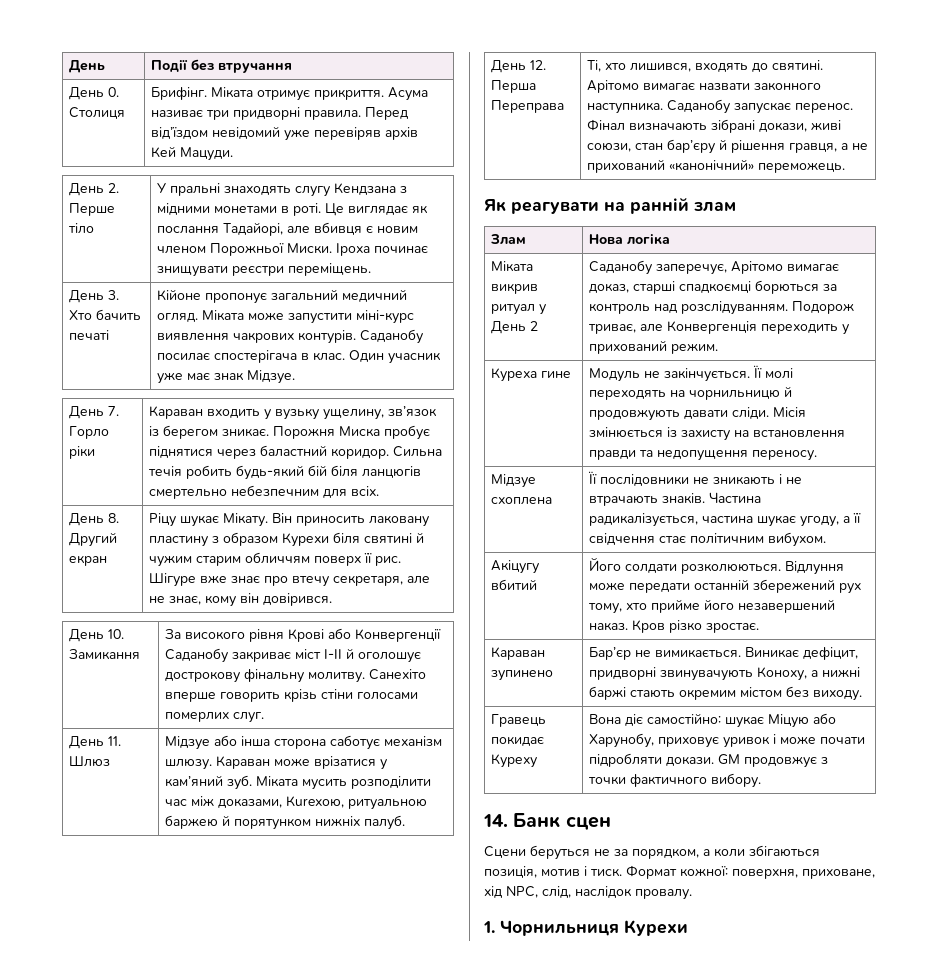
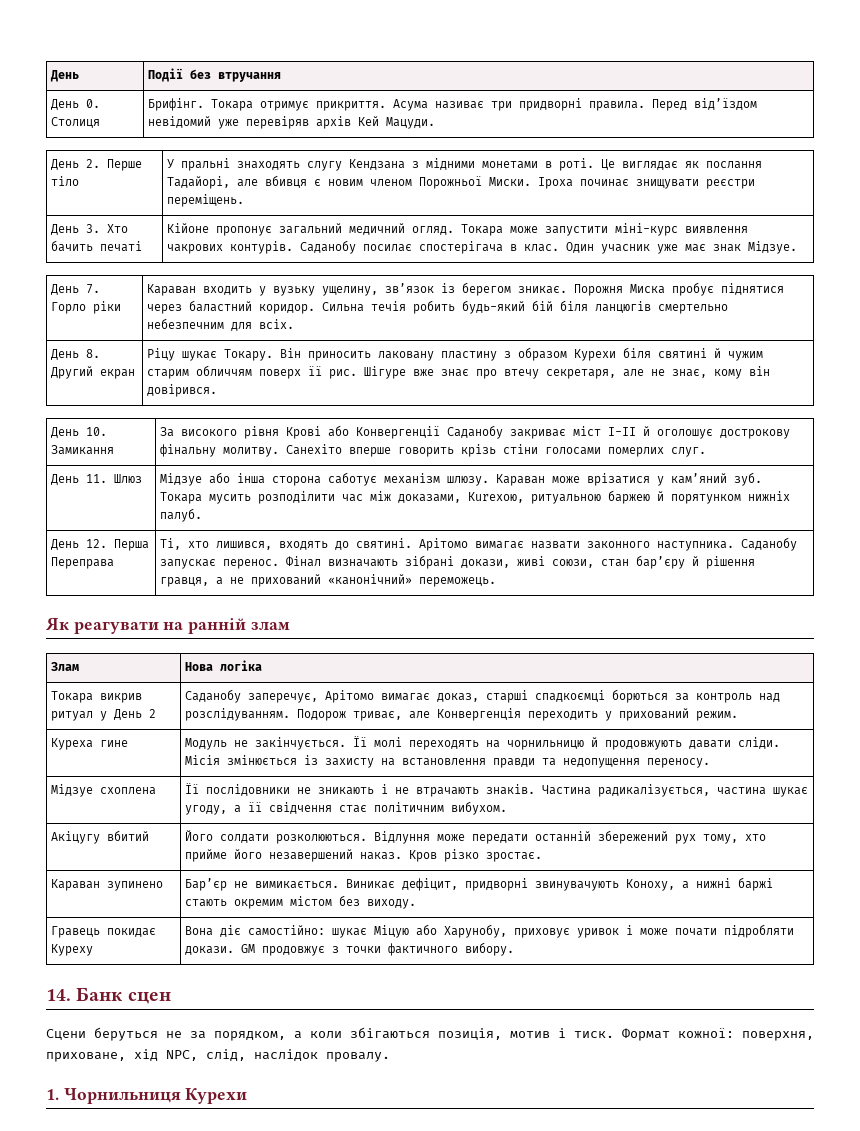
[211,87,254,98] Міката -> [211,99,254,111] Токара
[202,310,245,321] Міката -> [461,224,504,236] Токара
[223,513,269,527] Мікату. -> [224,349,274,361] Токару.
[256,776,299,787] Міката -> [160,492,203,504] Токара
[491,261,534,272] Міката -> [51,691,94,703] Токара

